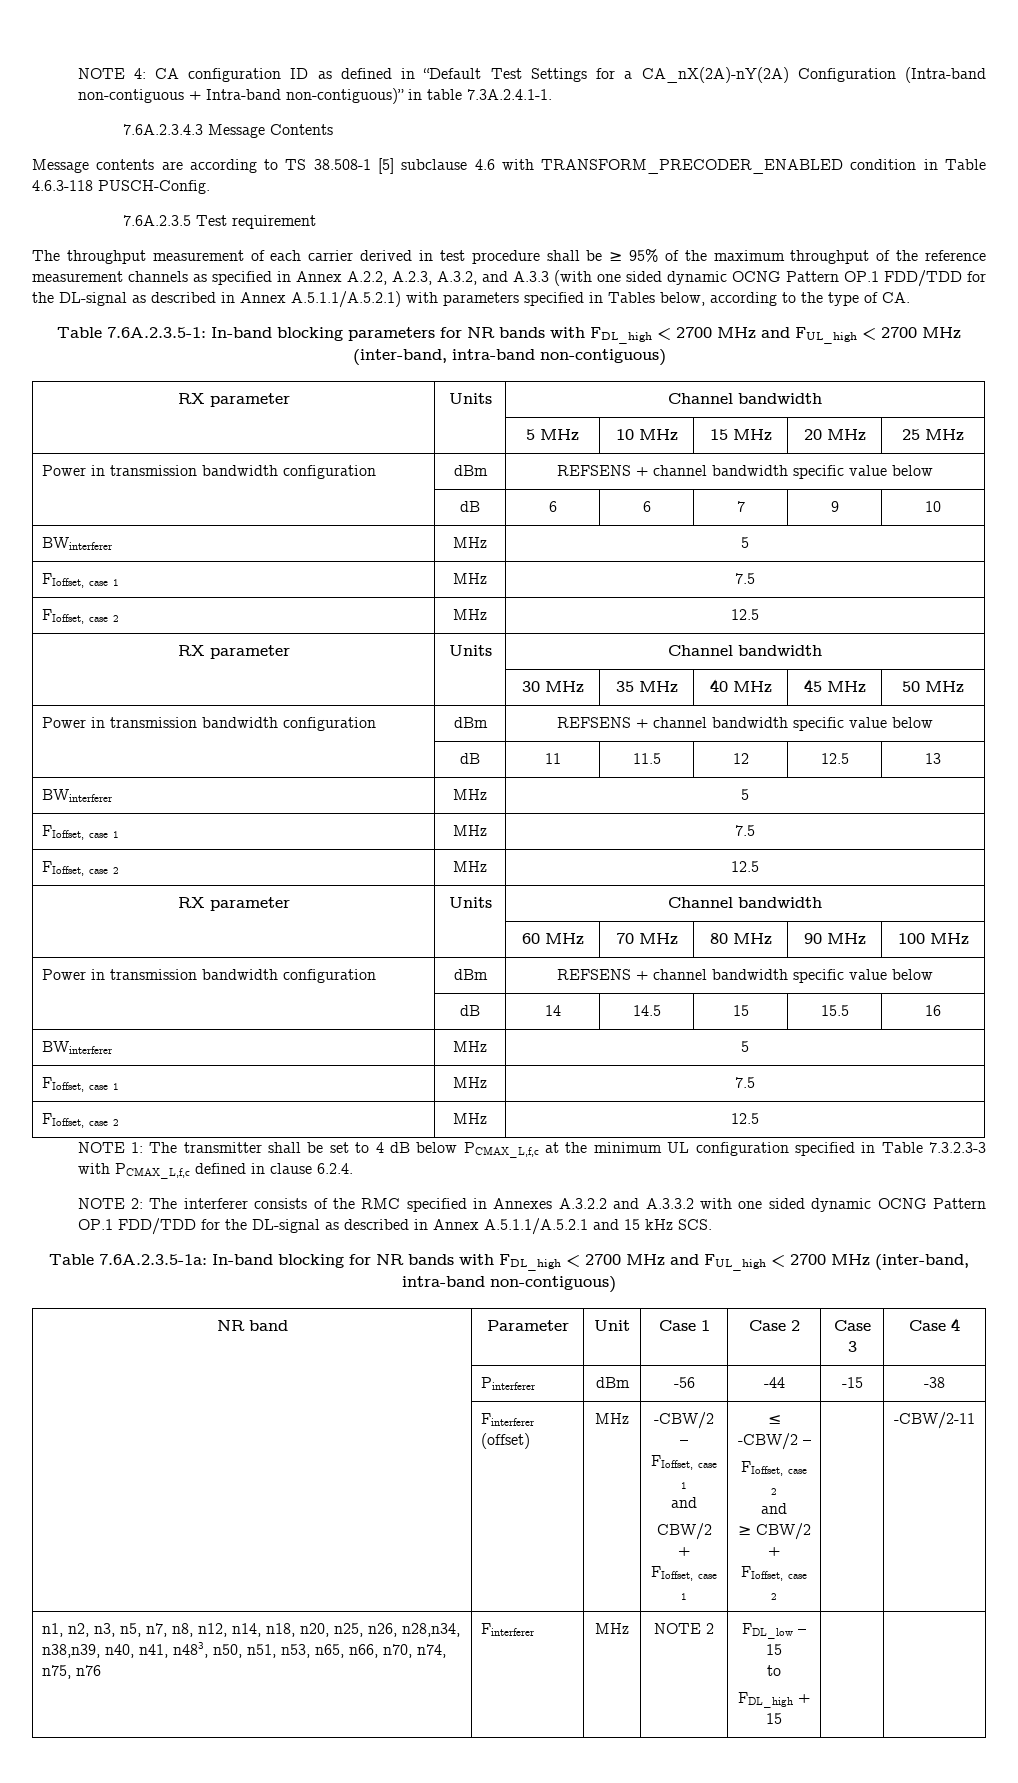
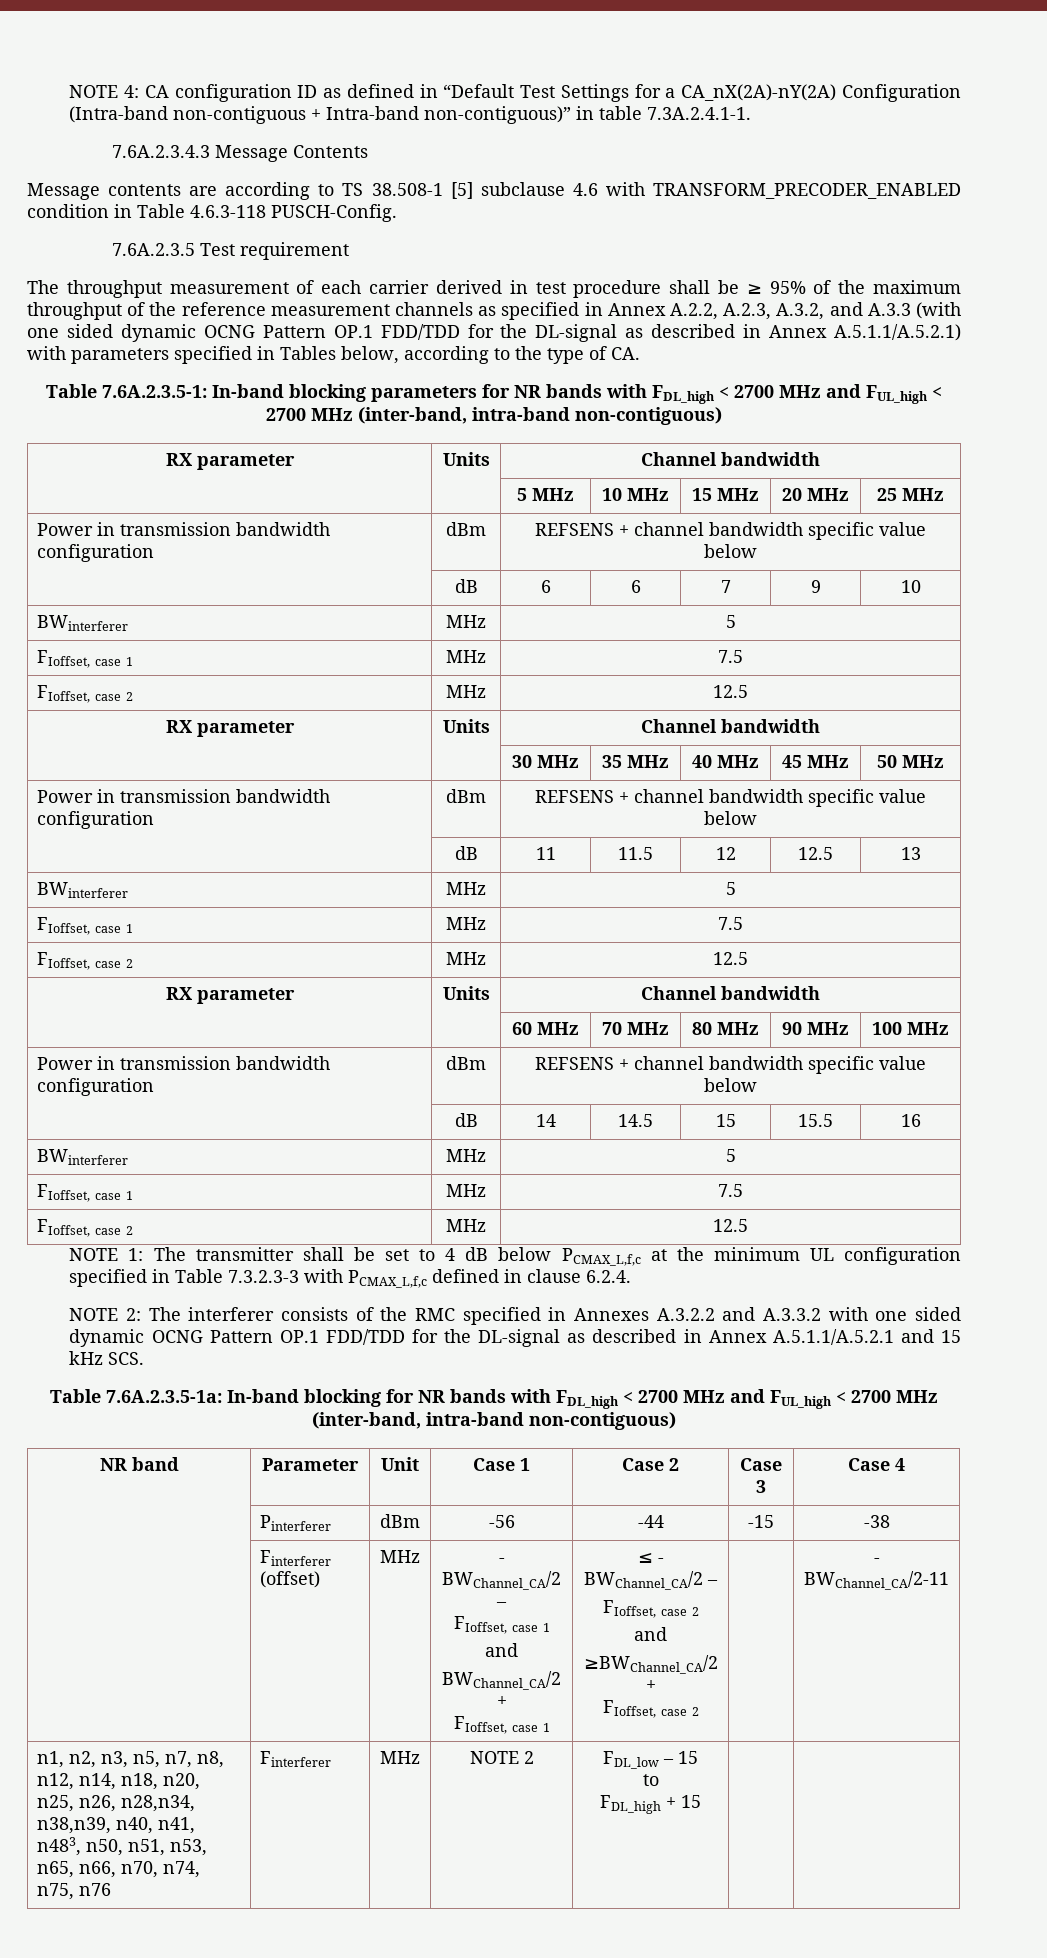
[654,1412,714,1429] -CBW/2 -> [498,1558,505,1563] [442,1571,561,1590] - BWChannel_CA/2
[656,1523,712,1540] CBW/2 -> [442,1671,561,1690] BWChannel_CA/2
[737,1433,798,1450] -CBW/2 -> [657,1558,664,1563] [584,1571,703,1590] - BWChannel_CA/2
[737,1523,811,1540] ≥ CBW/2 -> [583,1655,718,1674] ≥BWChannel_CA/2
[894,1412,975,1429] -CBW/2-11 -> [873,1558,880,1563] [804,1571,949,1590] - BWChannel_CA/2-11

